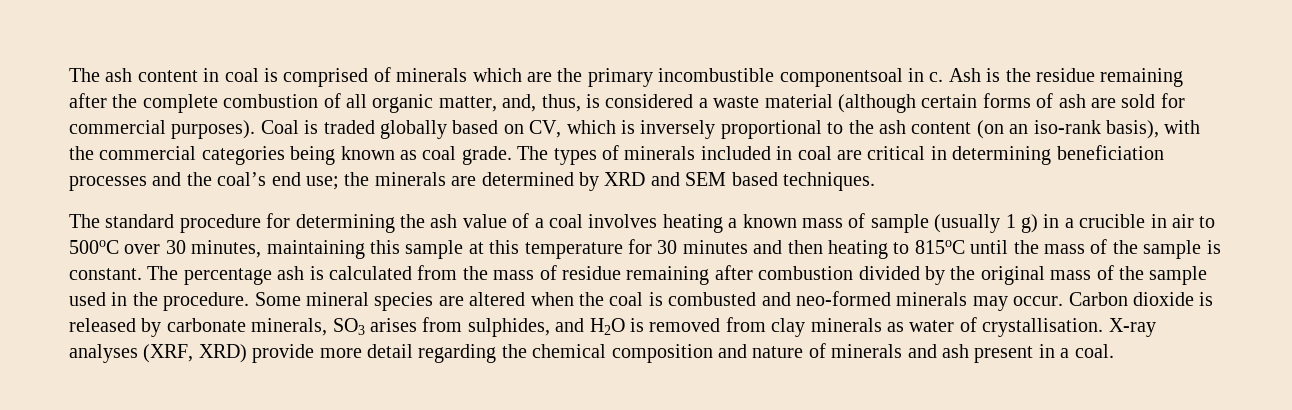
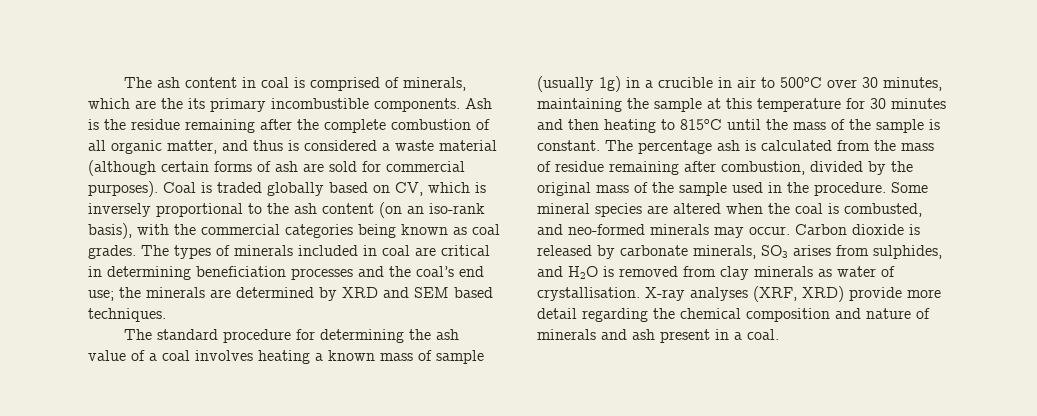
[396,68,468,82] minerals -> [402,77,466,91] minerals,
(583, 75) none -> [188,98,205,109] its
[779,68,944,87] componentsoal in c. -> [374,98,460,112] components.
[502,94,581,112] and, thus, -> [222,140,283,151] and thus
[461,146,512,165] grade. -> [88,245,136,259] grades.
[1005,214,1038,233] 1 g) -> [599,76,621,92] 1g)
[370,240,400,254] this -> [627,98,649,109] the
[758,266,854,280] combustion -> [721,161,805,175] combustion,
[668,292,757,306] combusted -> [844,203,922,217] combusted,

